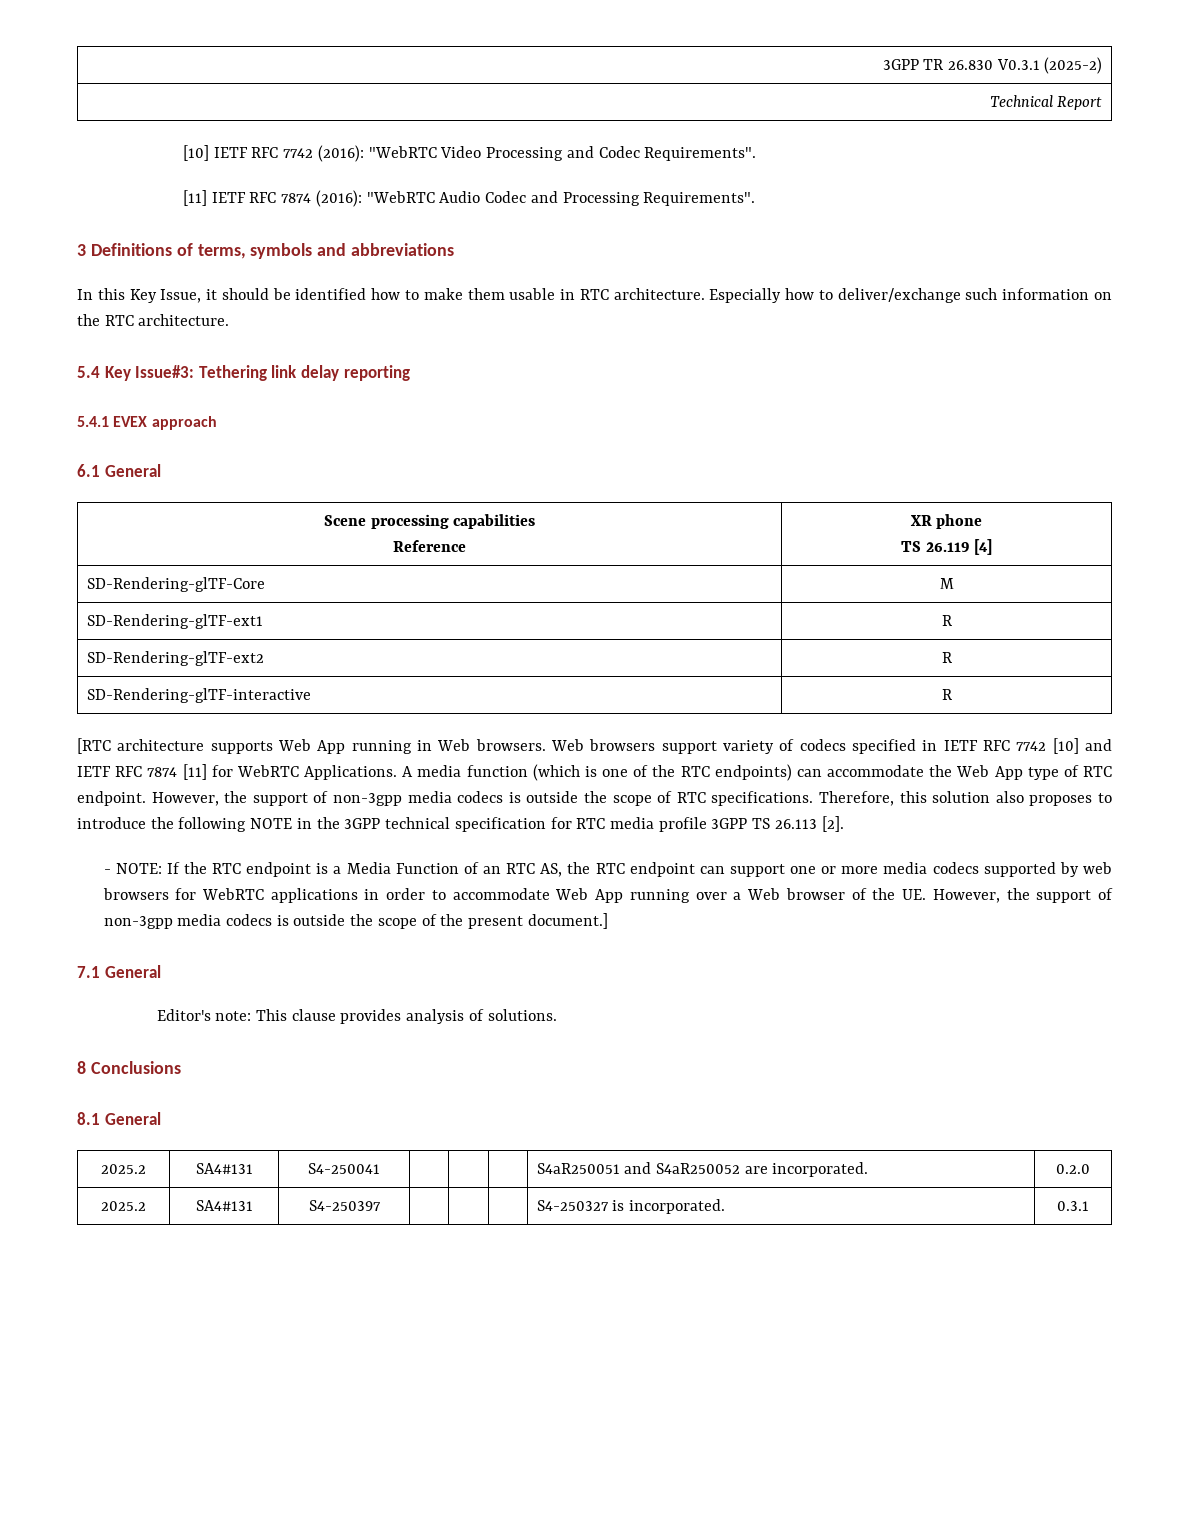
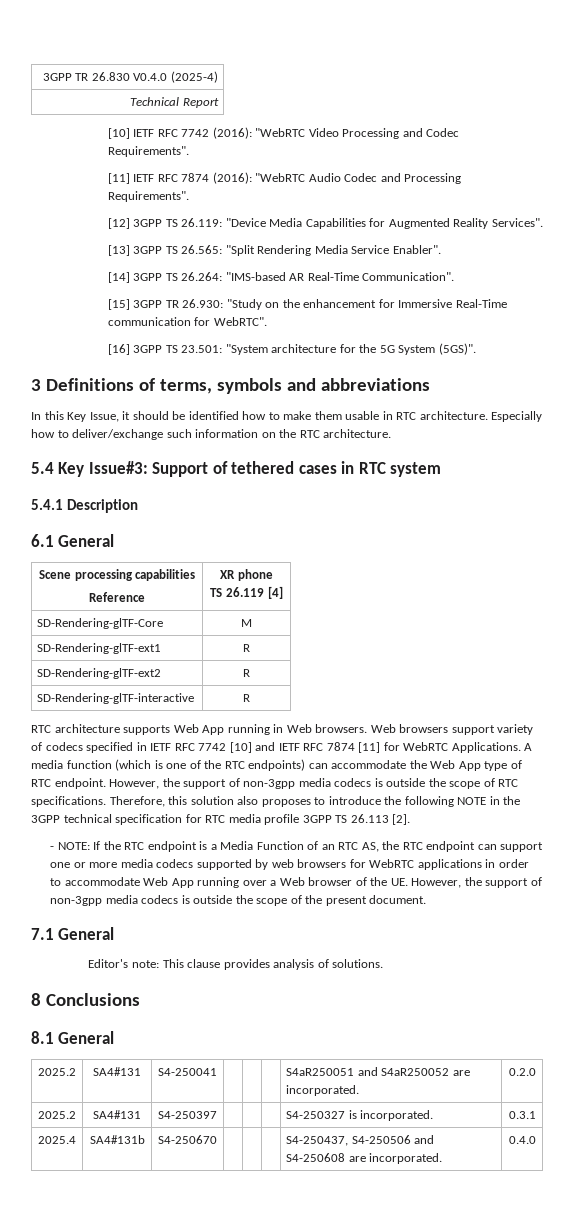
[996,57,1103,74] V0.3.1 (2025-2) -> [133,71,218,83] V0.4.0 (2025-4)
(756, 199) none -> [107,218,543,229] [107,245,441,256] [107,272,455,283] [107,299,507,310] [107,317,267,326] [107,343,476,355] // [12] 3GPP TS 26.119: "Device Media Capabilities for Augmented Reality Services". // [13] 3GPP TS 26.565: "Split Rendering Media Service Enabler". // [14] 3GPP TS 26.264: "IMS-based AR Real-Time Communication". // [15] 3GPP TR 26.930: "Study on the enhancement for Immersive Real-Time communication for WebRTC". // [16] 3GPP TS 23.501: "System architecture for the 5G System (5GS)".
[198,365,410,381] Tethering link delay reporting -> [152,461,442,477] Support of tethered cases in RTC system
[113,416,217,430] EVEX approach -> [66,499,138,513] Description
[77,738,111,754] [RTC -> [31,725,51,733] RTC
[527,913,608,929] document.] -> [369,895,427,904] document.
(1089, 1206) none -> [38,1136,76,1144] [89,1135,145,1144] [158,1135,217,1144] [286,1135,435,1146] [286,1153,443,1164] [508,1136,536,1144] // 2025.4 | SA4#131b | S4-250670 | | | | S4-250437, S4-250506 and S4-250608 are incorporated. | 0.4.0

